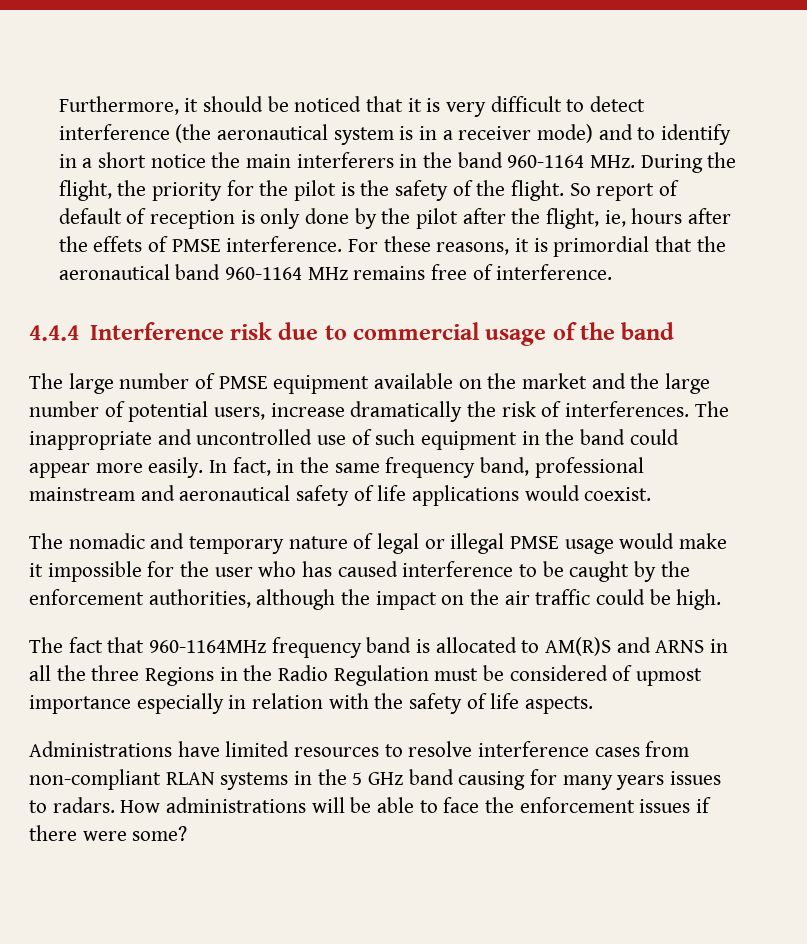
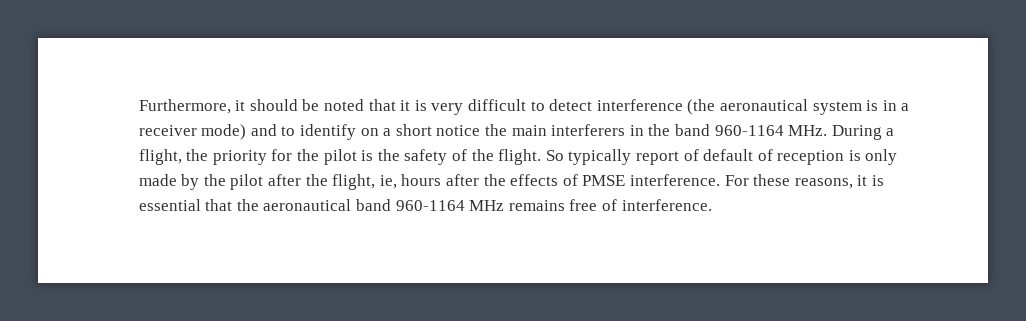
[294,96,362,112] noticed -> [324,99,365,111] noted
[58,154,77,168] in -> [360,128,379,136] on
[707,152,737,168] the -> [886,128,895,136] a
(591, 189) none -> [568,149,632,165] typically
[305,208,350,224] done -> [138,174,177,186] made
[93,236,143,252] effets -> [510,174,559,186] effects
[553,236,650,257] primordial -> [138,199,201,211] essential
[29,322,675,346] [29,373,711,394] [29,401,729,422] [29,429,679,450] [29,457,644,478] [29,485,652,506] [29,533,728,554] [29,561,690,582] [29,589,722,610] [29,637,729,658] [29,665,703,686] [29,693,594,714] [29,741,690,757] [29,769,722,790] [29,797,712,813] [29,825,188,841] // 4.4.4 Interference risk due to commercial usage of the band // The large number of PMSE equipment available on the market and the large number of potential users, increase dramatically the risk of interferences. The inappropriate and uncontrolled use of such equipment in the band could appear more easily. In fact, in the same frequency band, professional mainstream and aeronautical safety of life applications would coexist. // The nomadic and temporary nature of legal or illegal PMSE usage would make it impossible for the user who has caused interference to be caught by the enforcement authorities, although the impact on the air traffic could be high. // The fact that 960-1164MHz frequency band is allocated to AM(R)S and ARNS in all the three Regions in the Radio Regulation must be considered of upmost importance especially in relation with the safety of life aspects. // Administrations have limited resources to resolve interference cases from non-compliant RLAN systems in the 5 GHz band causing for many years issues to radars. How administrations will be able to face the enforcement issues if there were some? -> (712, 205) none

